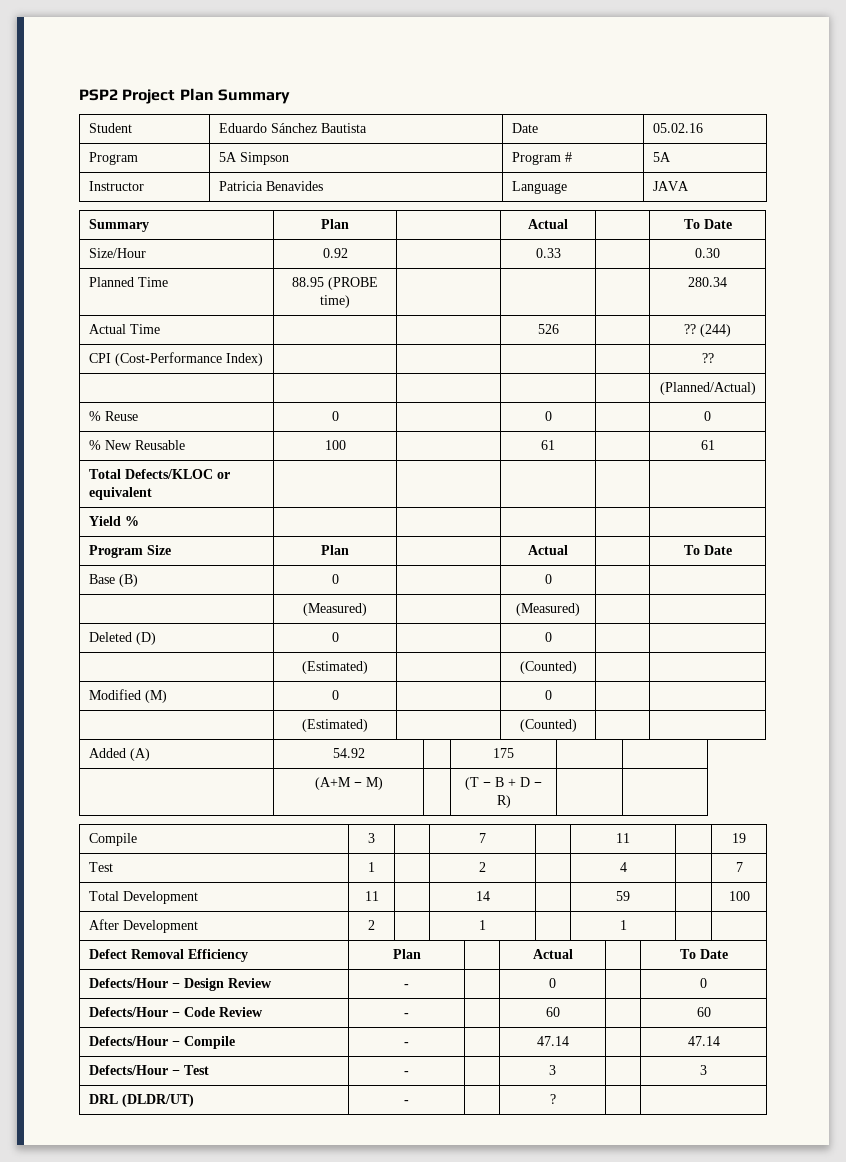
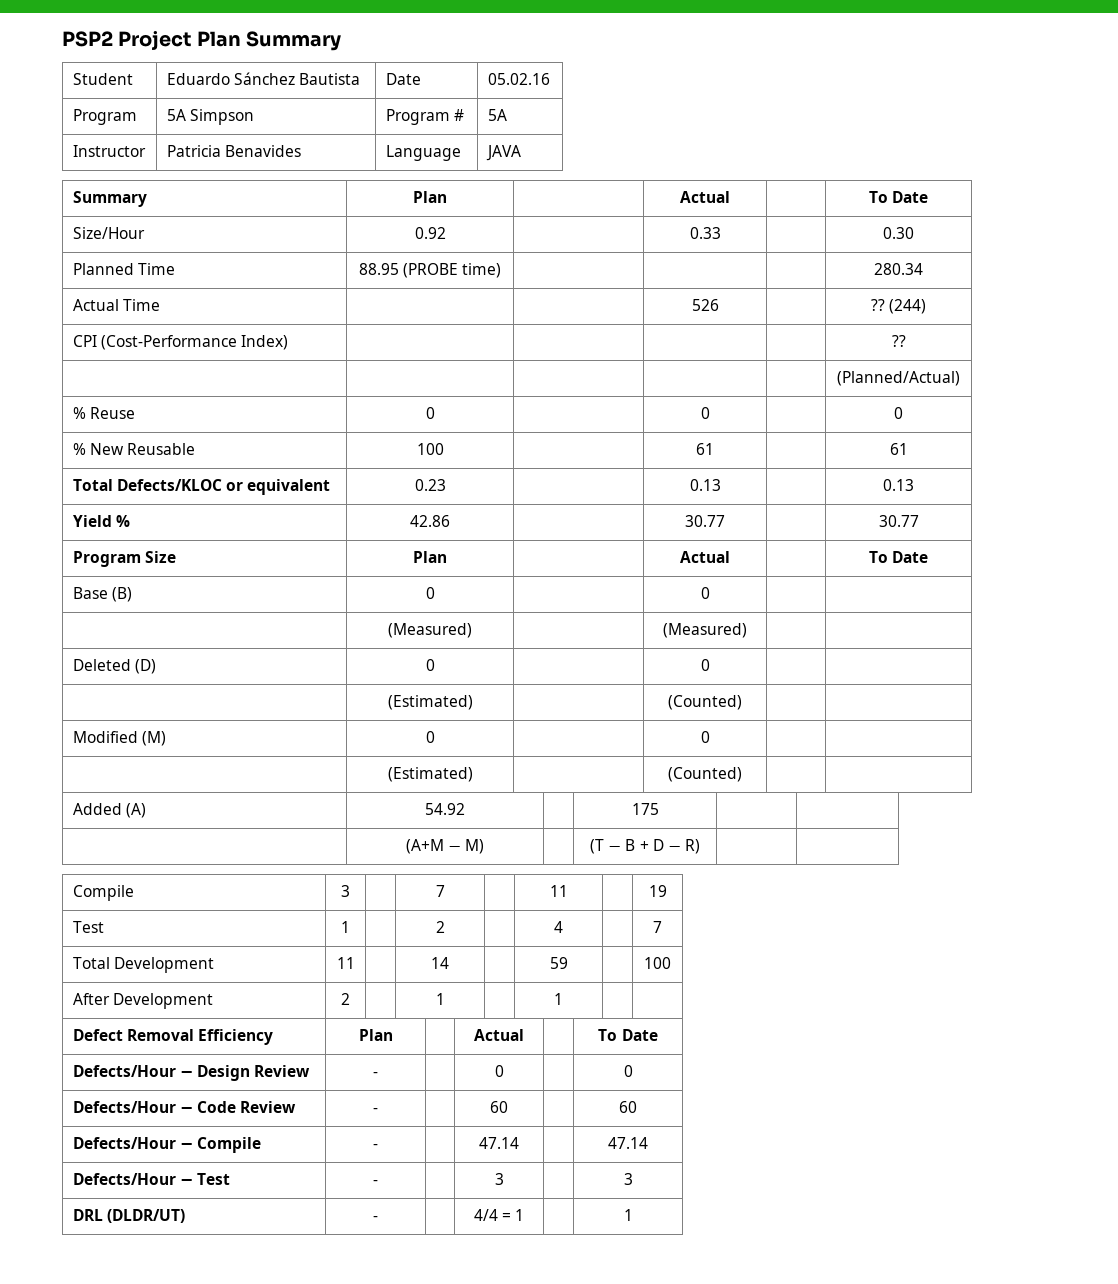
(152, 493) | | | | -> [414,479,446,491] [689,479,721,491] [883,479,914,491] 0.23 | | 0.13 | | 0.13
(139, 521) | | | | -> [410,515,450,527] [685,515,725,527] [878,515,919,527] 42.86 | | 30.77 | | 30.77
[549,1094,556,1104] ? | | -> [473,1209,525,1221] [623,1209,633,1221] 4/4 = 1 | | 1

